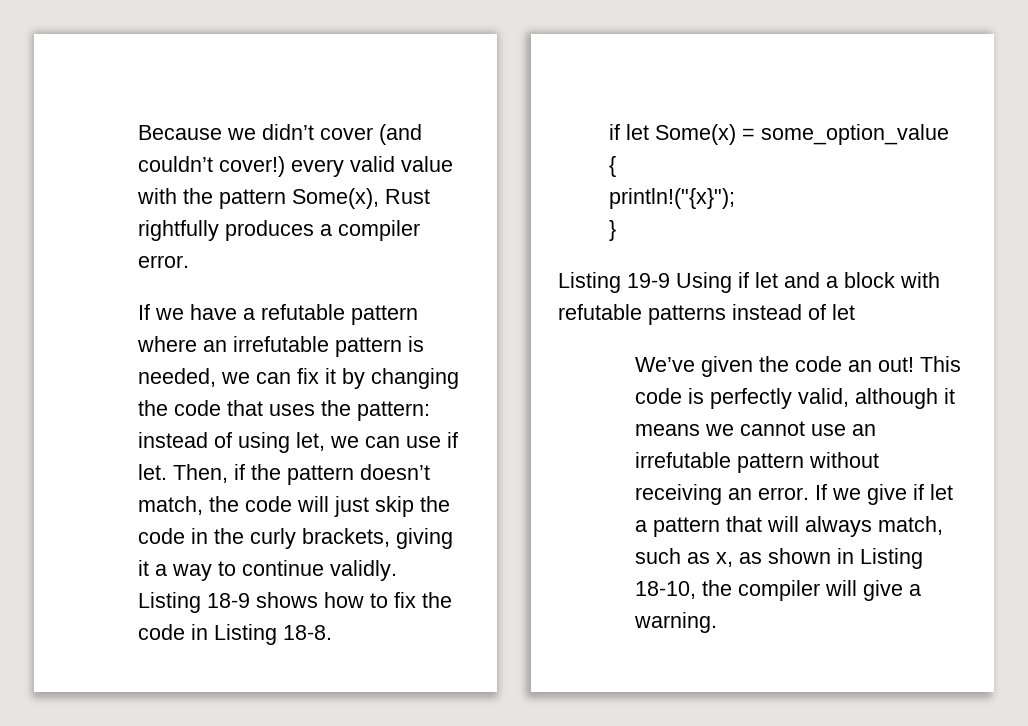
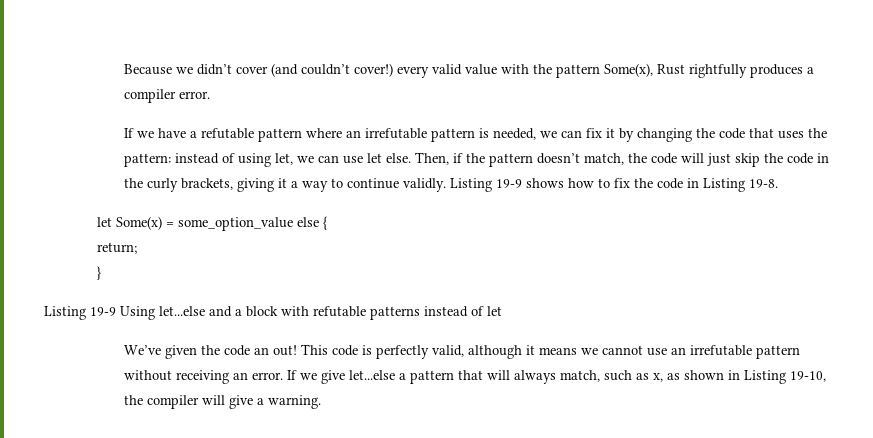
[446,432,458,448] [137,464,167,480] if let. -> [366,153,411,163] let else.
[206,593,250,608] 18-9 -> [495,179,522,188] 19-9
[282,625,332,640] [609,124,621,140] 18-8. // if -> [748,179,778,188] 19-8. //
(950, 134) none -> [297,217,320,227] else
[609,188,736,209] println!("{x}"); -> [97,242,138,254] return;
[738,272,778,288] if let -> [159,306,205,316] let...else
[912,484,953,500] if let -> [348,370,395,380] let...else
[634,581,696,599] 18-10, -> [789,371,826,382] 19-10,

